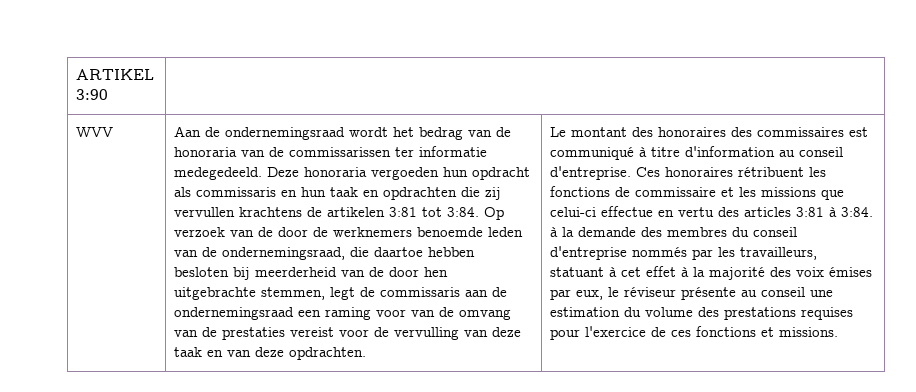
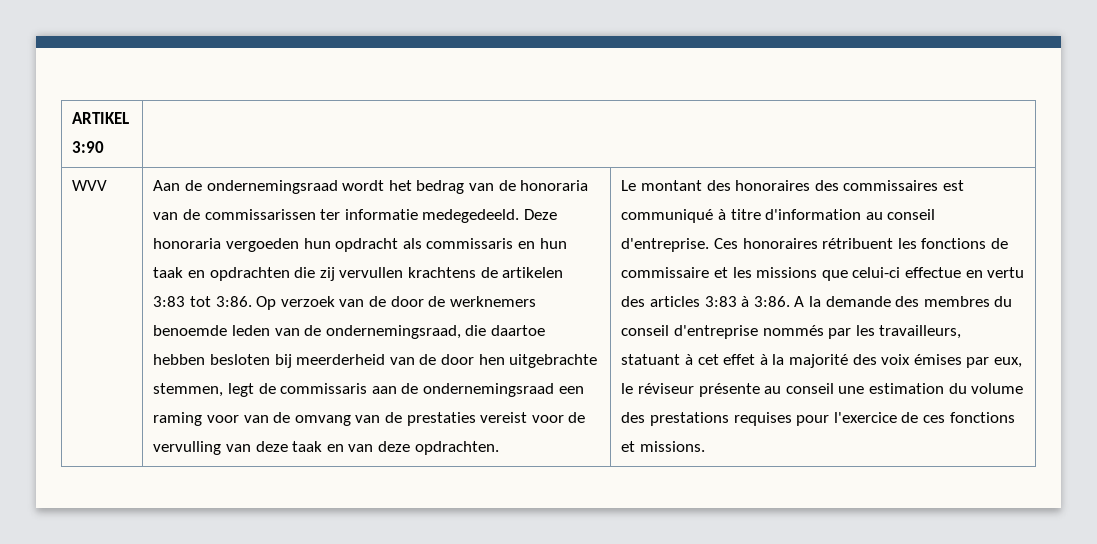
[389,207,480,217] 3:81 tot 3:84. -> [153,296,252,307] 3:83 tot 3:86.
[796,207,874,217] [550,227,559,237] 3:81 à 3:84. à -> [704,296,805,307] 3:83 à 3:86. A

